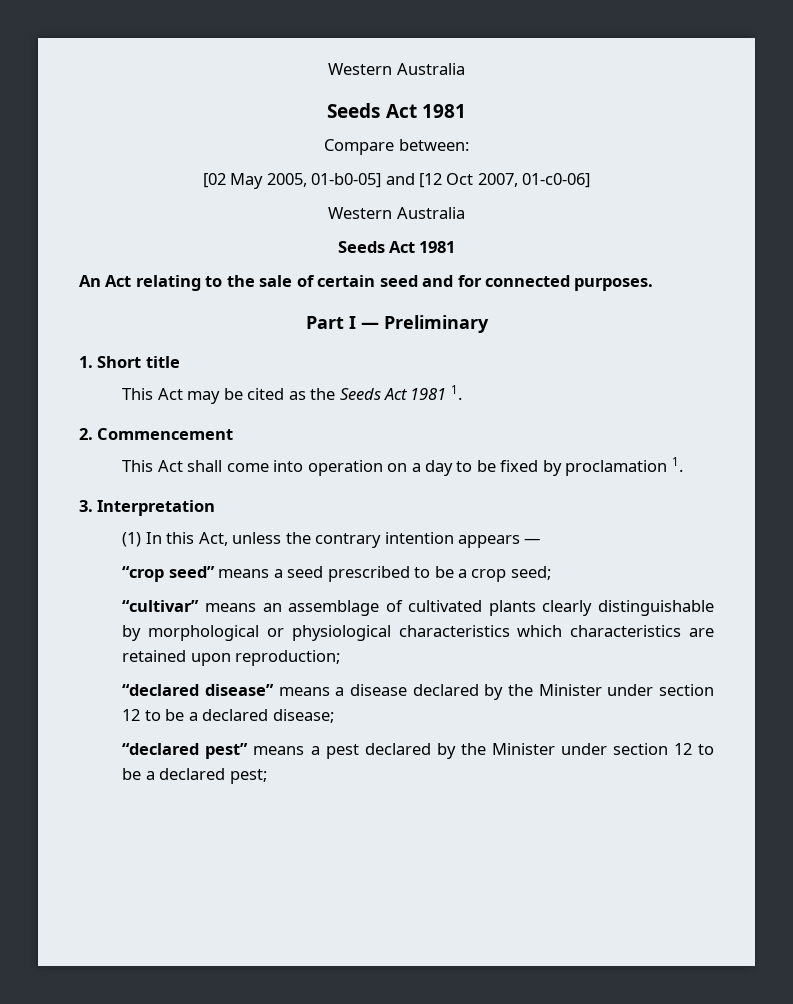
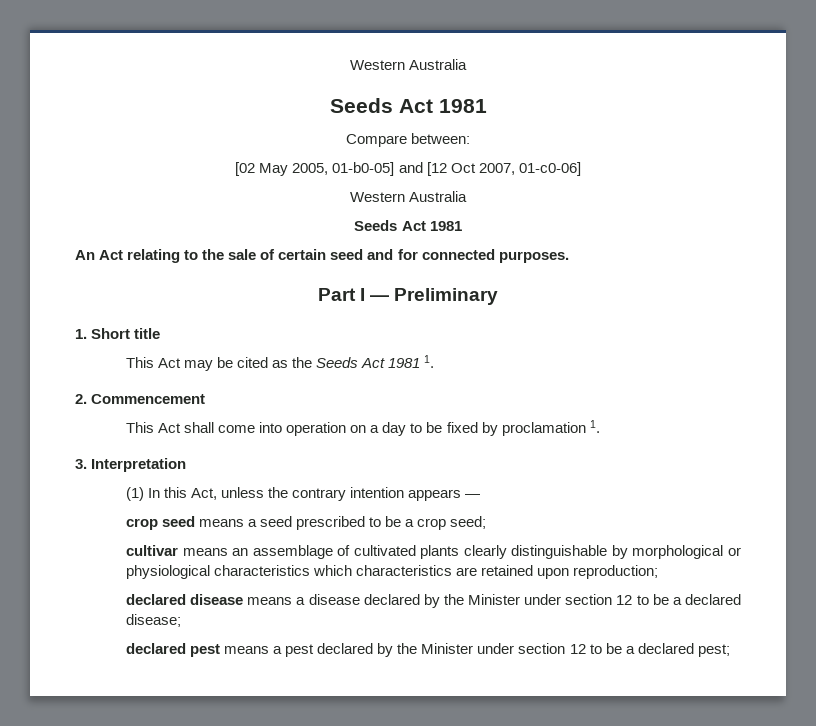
[122,566,215,582] “crop seed” -> [125,516,196,530] crop seed
[122,600,200,612] “cultivar” -> [125,545,178,556] cultivar
[122,684,275,696] “declared disease” -> [125,594,244,605] declared disease
[122,743,249,759] “declared pest” -> [125,643,221,657] declared pest

